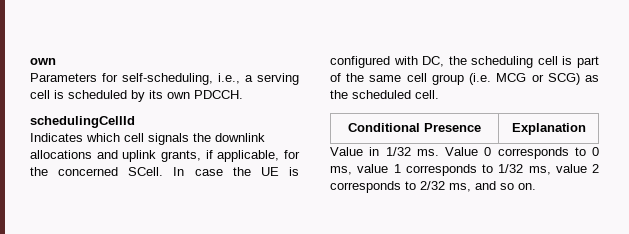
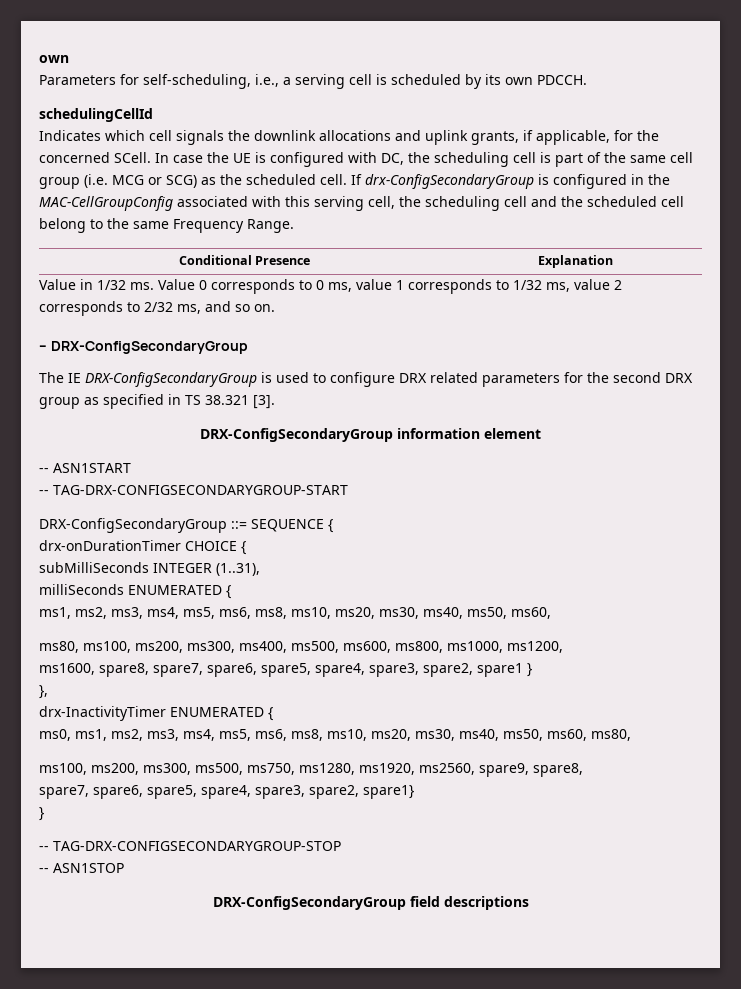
(439, 94) none -> [351,174,670,189] [39,196,684,211] [39,218,294,233] If drx-ConfigSecondaryGroup is configured in the MAC-CellGroupConfig associated with this serving cell, the scheduling cell and the scheduled cell belong to the same Frequency Range.
(536, 186) none -> [39,341,248,354] [39,372,693,387] [39,394,275,409] [200,428,541,442] [39,463,131,473] [39,485,348,495] [39,518,333,533] [39,540,246,555] [39,562,260,576] [39,584,231,599] [39,607,551,619] [39,641,563,653] [39,663,532,677] [39,685,48,699] [39,706,273,721] [39,729,631,741] [39,763,583,777] [39,785,414,799] [39,807,44,821] [39,841,341,851] [39,863,124,873] [212,896,529,910] // – DRX-ConfigSecondaryGroup // The IE DRX-ConfigSecondaryGroup is used to configure DRX related parameters for the second DRX group as specified in TS 38.321 [3]. // DRX-ConfigSecondaryGroup information element // -- ASN1START // -- TAG-DRX-CONFIGSECONDARYGROUP-START // DRX-ConfigSecondaryGroup ::= SEQUENCE { // drx-onDurationTimer CHOICE { // subMilliSeconds INTEGER (1..31), // milliSeconds ENUMERATED { // ms1, ms2, ms3, ms4, ms5, ms6, ms8, ms10, ms20, ms30, ms40, ms50, ms60, // ms80, ms100, ms200, ms300, ms400, ms500, ms600, ms800, ms1000, ms1200, // ms1600, spare8, spare7, spare6, spare5, spare4, spare3, spare2, spare1 } // }, // drx-InactivityTimer ENUMERATED { // ms0, ms1, ms2, ms3, ms4, ms5, ms6, ms8, ms10, ms20, ms30, ms40, ms50, ms60, ms80, // ms100, ms200, ms300, ms500, ms750, ms1280, ms1920, ms2560, spare9, spare8, // spare7, spare6, spare5, spare4, spare3, spare2, spare1} // } // -- TAG-DRX-CONFIGSECONDARYGROUP-STOP // -- ASN1STOP // DRX-ConfigSecondaryGroup field descriptions

